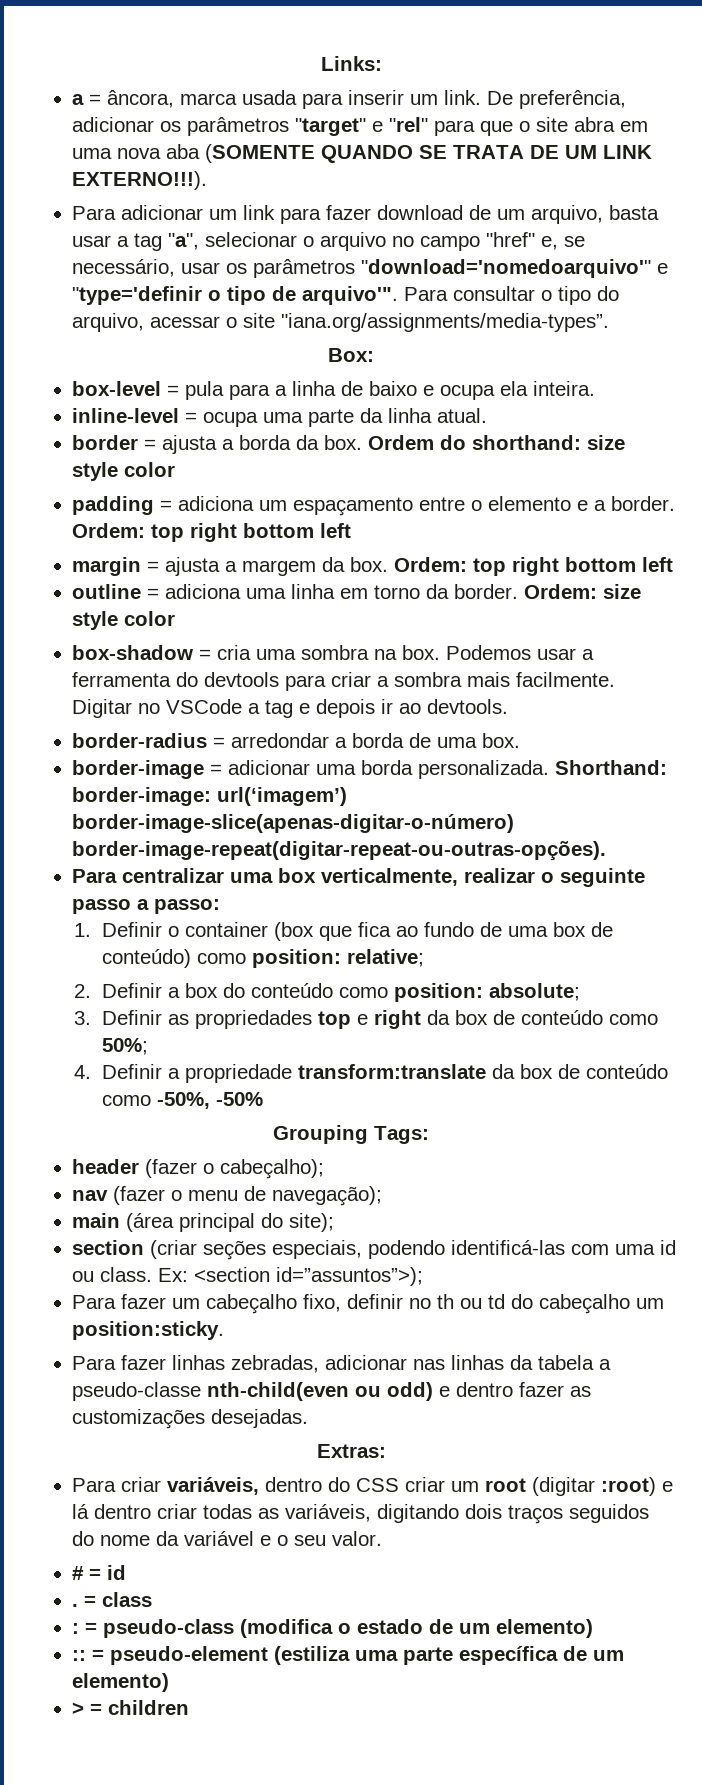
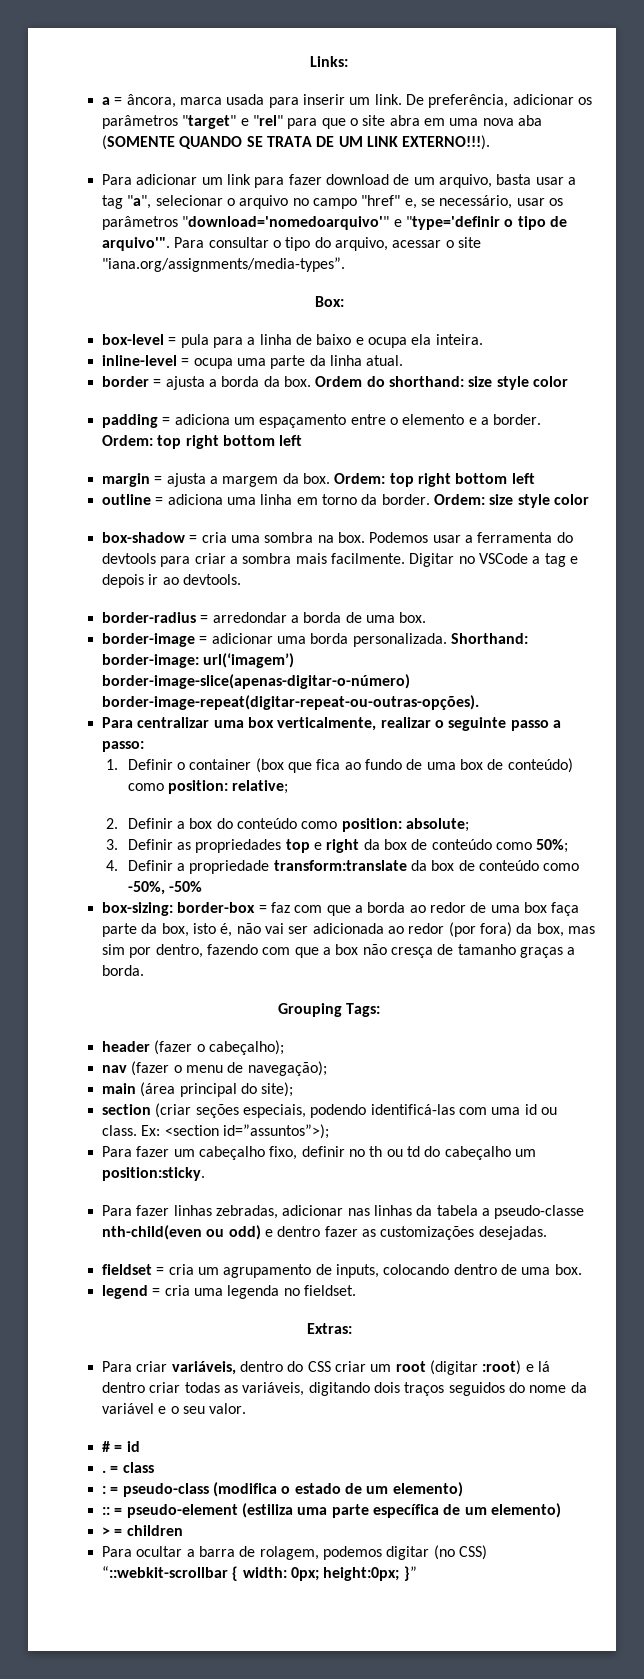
(263, 1099) none -> [102,902,580,916] [102,922,595,937] [102,944,576,958] [102,965,145,976] // box-sizing: border-box = faz com que a borda ao redor de uma box faça parte da box, isto é, não vai ser adicionada ao redor (por fora) da box, mas sim por dentro, fazendo com que a box não cresça de tamanho graças a borda.
(309, 1418) none -> [102,1264,582,1278] [102,1285,357,1299] // fieldset = cria um agrupamento de inputs, colocando dentro de uma box. // legend = cria uma legenda no fieldset.
(190, 1707) none -> [102,1545,488,1560] [102,1566,417,1581] // Para ocultar a barra de rolagem, podemos digitar (no CSS) “::webkit-scrollbar { width: 0px; height:0px; }”

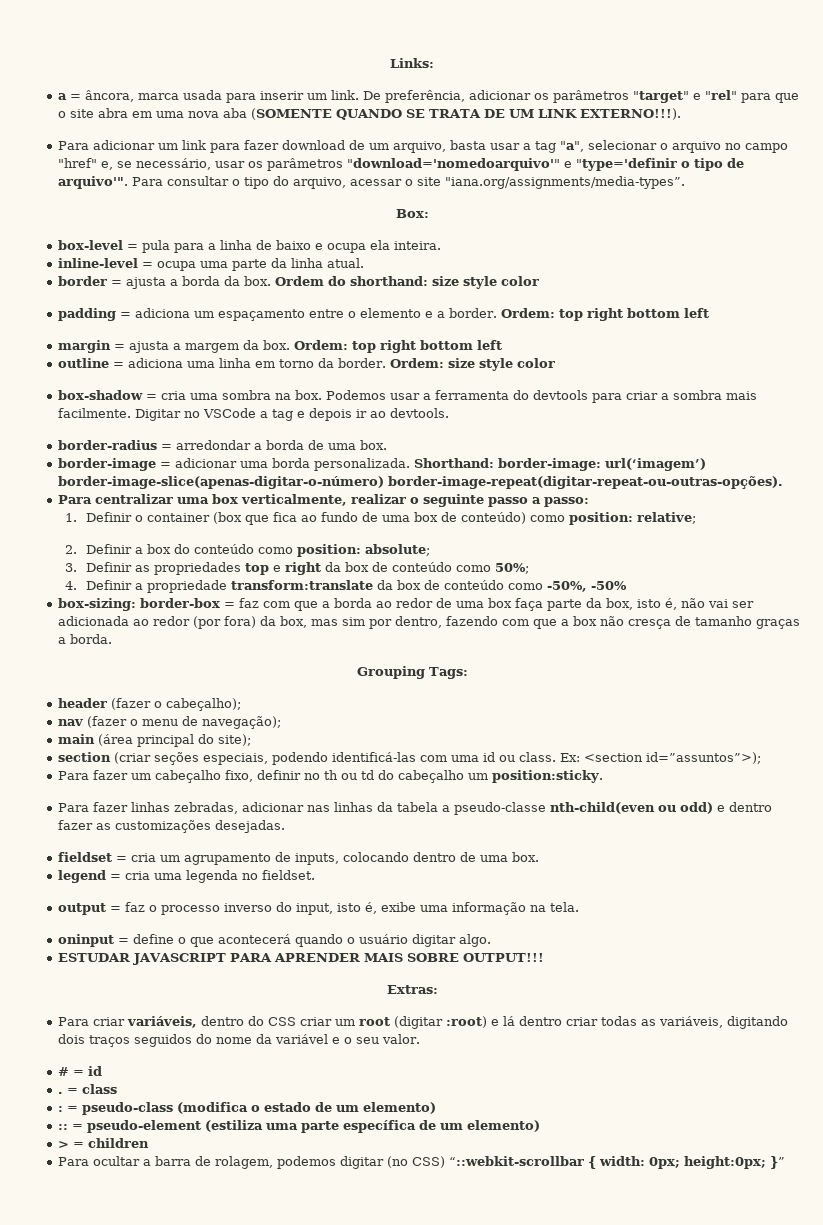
(357, 1290) none -> [58,902,580,915] [58,934,492,947] [58,953,545,965] // output = faz o processo inverso do input, isto é, exibe uma informação na tela. // oninput = define o que acontecerá quando o usuário digitar algo. // ESTUDAR JAVASCRIPT PARA APRENDER MAIS SOBRE OUTPUT!!!

